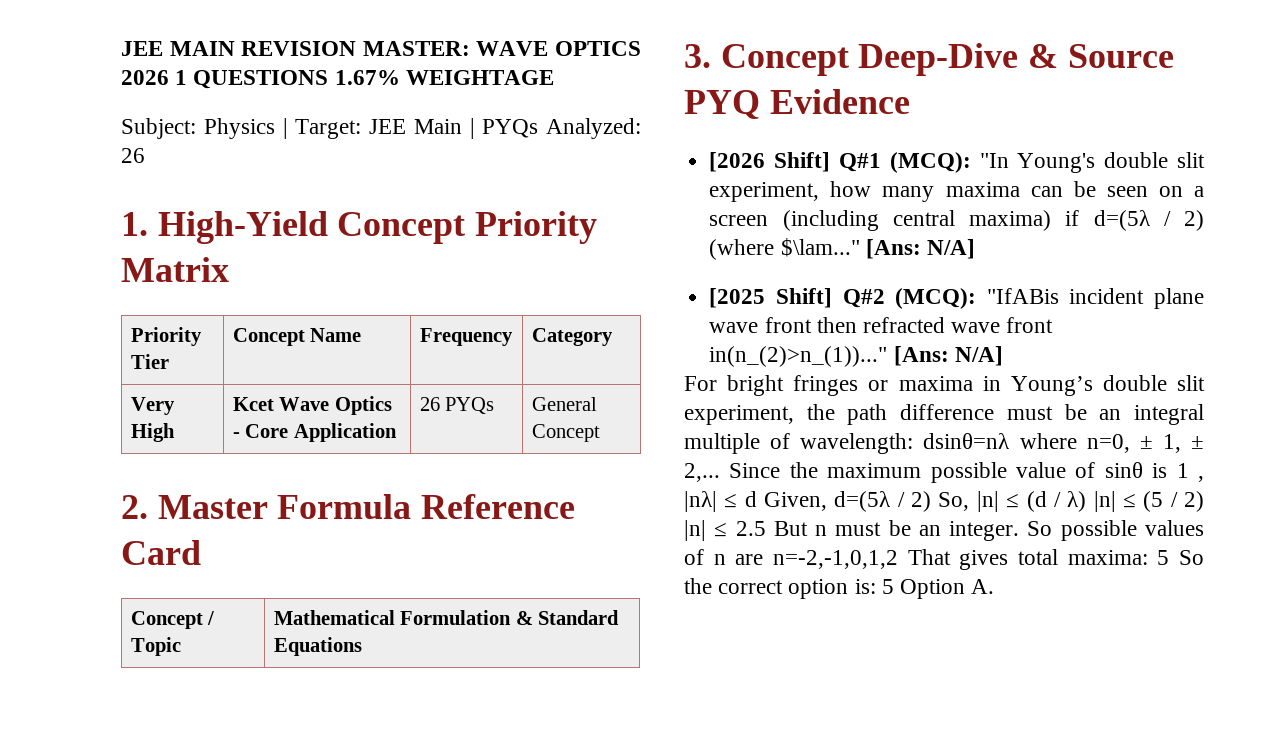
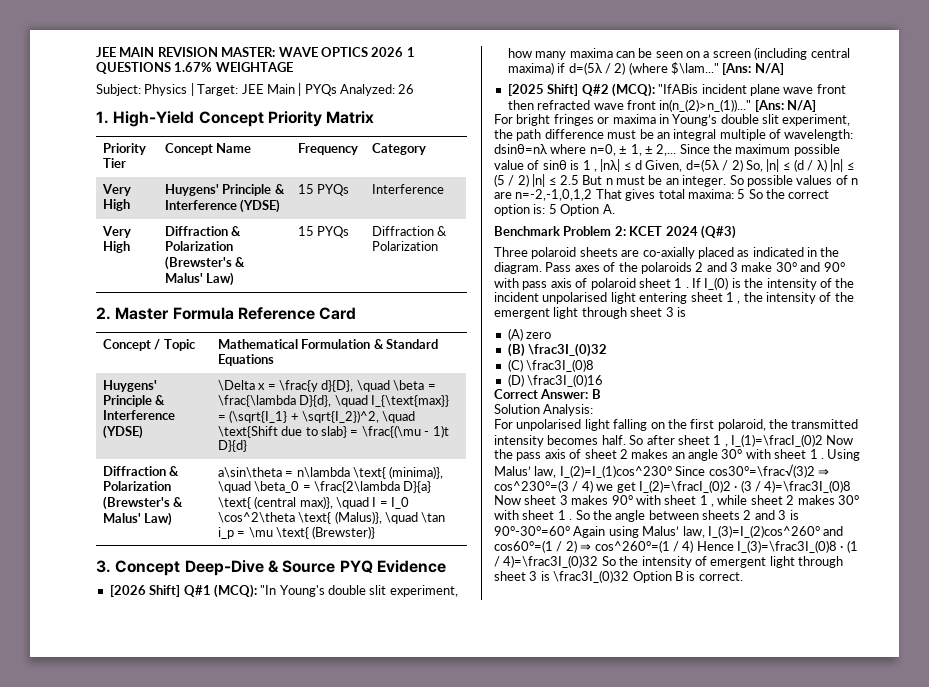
[232,396,392,415] [232,423,397,442] [419,397,495,414] [531,397,597,411] [531,424,600,442] Kcet Wave Optics - Core Application | 26 PYQs | General Concept -> [164,184,285,196] [164,199,281,213] [297,184,350,196] [371,184,444,194] [101,226,131,238] [102,241,130,253] [164,226,242,236] [164,241,233,251] [164,256,246,270] [164,272,235,286] [297,226,350,238] [371,226,448,236] [371,241,438,251] Huygens' Principle & Interference (YDSE) | 15 PYQs | Interference // Very High | Diffraction & Polarization (Brewster's & Malus' Law) | 15 PYQs | Diffraction & Polarization
(362, 646) none -> [102,380,157,392] [102,395,166,407] [102,410,175,420] [102,425,143,439] [217,380,436,392] [217,395,450,407] [217,410,416,423] [217,425,449,438] [217,440,247,452] [102,466,180,476] [102,481,171,491] [102,496,184,510] [102,512,173,526] [217,466,444,479] [217,481,432,493] [217,496,410,509] [217,511,446,524] [217,526,376,539] // Huygens' Principle & Interference (YDSE) | \Delta x = \frac{y d}{D}, \quad \beta = \frac{\lambda D}{d}, \quad I_{\text{max}} = (\sqrt{I_1} + \sqrt{I_2})^2, \quad \text{Shift due to slab} = \frac{(\mu - 1)t D}{d} // Diffraction & Polarization (Brewster's & Malus' Law) | a\sin\theta = n\lambda \text{ (minima)}, \quad \beta_0 = \frac{2\lambda D}{a} \text{ (central max)}, \quad I = I_0 \cos^2\theta \text{ (Malus)}, \quad \tan i_p = \mu \text{ (Brewster)}
(995, 586) none -> [494,225,736,239] [494,247,840,259] [494,262,845,274] [494,277,855,290] [494,292,854,304] [494,307,686,319] [507,328,552,341] [507,343,608,357] [507,359,595,372] [507,374,604,387] [494,389,601,399] [494,404,594,416] [494,419,859,431] [494,434,854,447] [494,449,861,461] [494,464,829,478] [494,480,852,493] [494,495,859,507] [494,510,799,522] [494,525,844,538] [494,540,858,553] [494,555,843,568] [494,570,743,583] // Benchmark Problem 2: KCET 2024 (Q#3) // Three polaroid sheets are co-axially placed as indicated in the diagram. Pass axes of the polaroids 2 and 3 make 30° and 90° with pass axis of polaroid sheet 1 . If I_(0) is the intensity of the incident unpolarised light entering sheet 1 , the intensity of the emergent light through sheet 3 is // (A) zero // (B) \frac3I_(0)32 // (C) \frac3I_(0)8 // (D) \frac3I_(0)16 // Correct Answer: B // Solution Analysis: // For unpolarised light falling on the first polaroid, the transmitted intensity becomes half. So after sheet 1 , I_(1)=\fracI_(0)2 Now the pass axis of sheet 2 makes an angle 30° with sheet 1 . Using Malus’ law, I_(2)=I_(1)cos^230° Since cos30°=\frac√(3)2 ⇒ cos^230°=(3 / 4) we get I_(2)=\fracI_(0)2 · (3 / 4)=\frac3I_(0)8 Now sheet 3 makes 90° with sheet 1 , while sheet 2 makes 30° with sheet 1 . So the angle between sheets 2 and 3 is 90°-30°=60° Again using Malus’ law, I_(3)=I_(2)cos^260° and cos60°=(1 / 2) ⇒ cos^260°=(1 / 4) Hence I_(3)=\frac3I_(0)8 · (1 / 4)=\frac3I_(0)32 So the intensity of emergent light through sheet 3 is \frac3I_(0)32 Option B is correct.

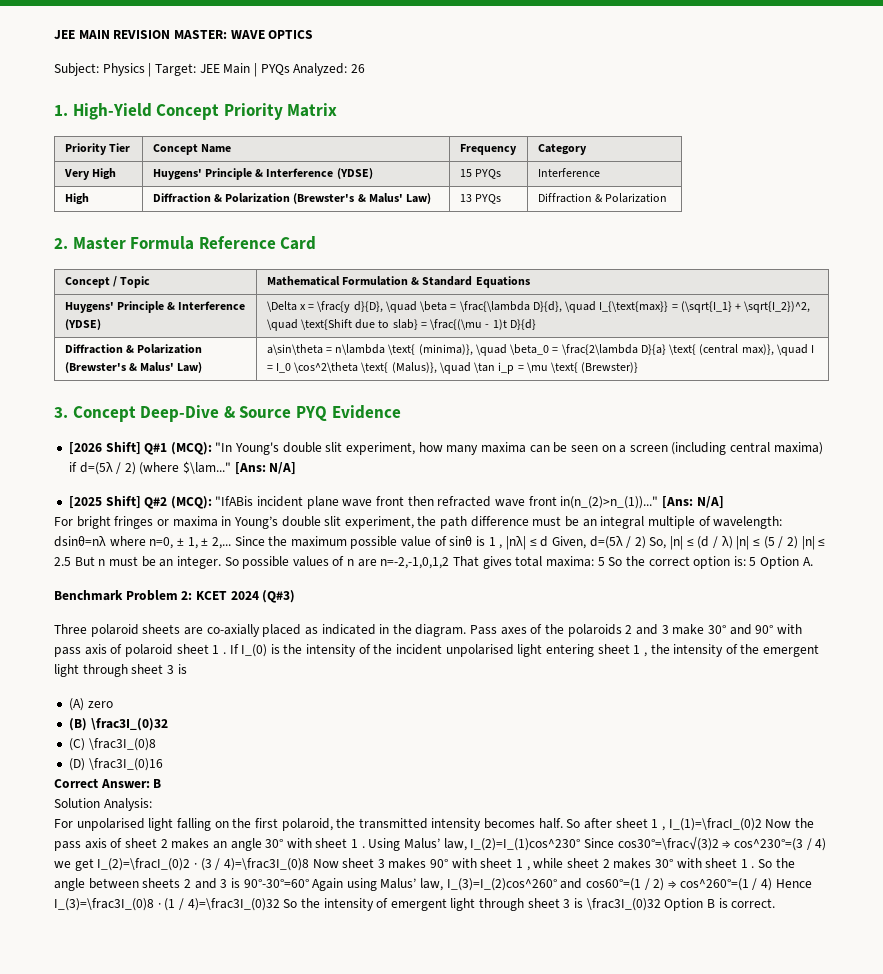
[371,47,415,57] [96,62,293,74] 2026 1 QUESTIONS 1.67% WEIGHTAGE -> (314, 34) none
[101,226,131,238] Very -> (600, 172) none
[297,226,314,236] 15 -> [459,194,472,202] 13

